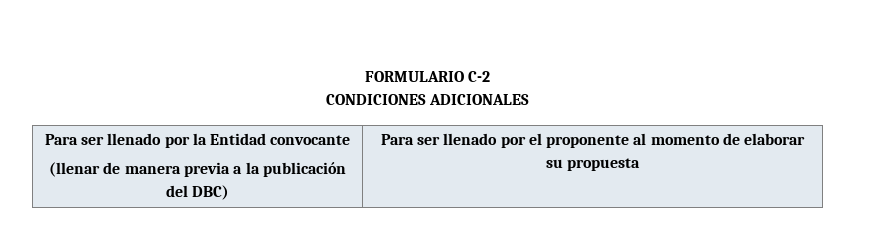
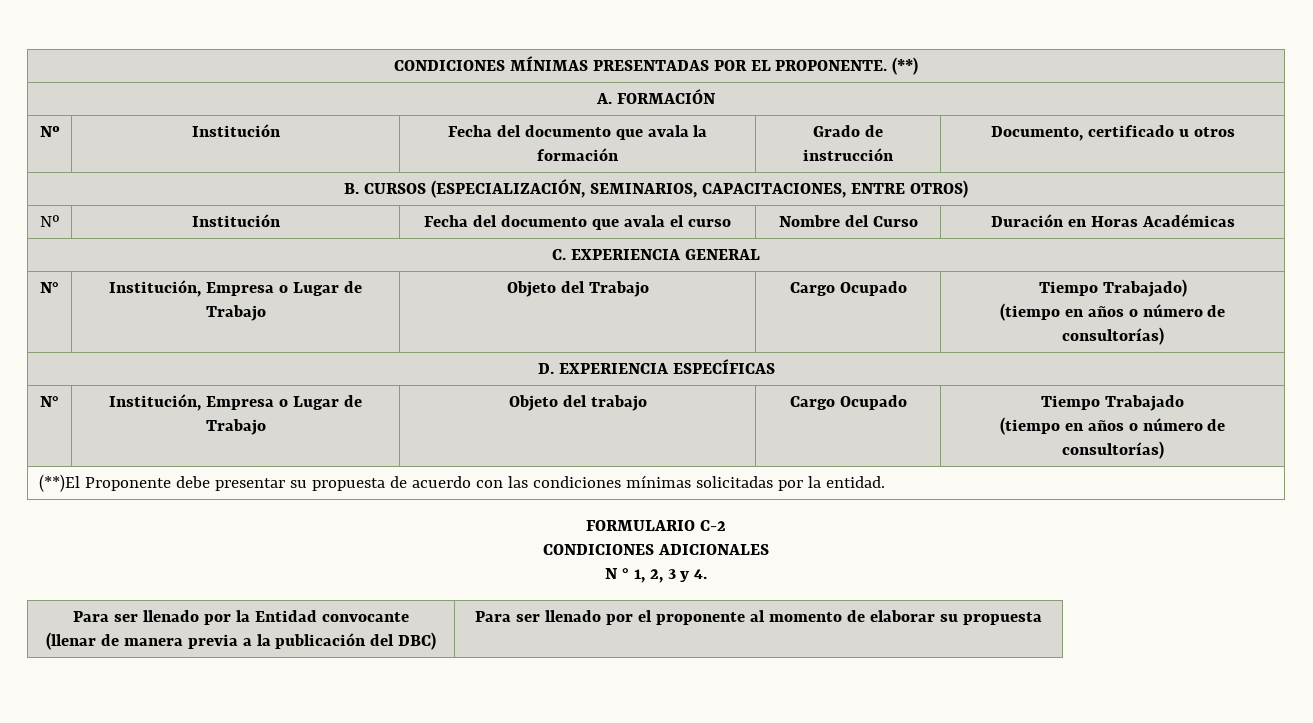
[364,71,491,82] [325,94,530,105] FORMULARIO C-2 // CONDICIONES ADICIONALES -> [393,56,919,75] [596,89,716,104] [39,126,60,137] [191,124,281,137] [447,125,708,140] [537,148,619,161] [813,125,883,137] [803,148,894,161] [990,125,1235,141] [344,179,968,198] [39,215,60,227] [191,214,281,227] [424,215,731,230] [778,215,918,227] [990,214,1235,227] [552,249,760,260] [40,282,59,293] [109,280,362,297] [205,305,266,321] [506,281,649,297] [789,281,907,296] [1038,279,1187,297] [999,303,1226,321] [1061,327,1164,345] [537,359,775,374] [40,396,59,407] [109,394,362,411] [205,419,266,435] [508,395,647,411] [789,395,907,410] [1041,395,1184,411] [999,417,1226,435] [1061,441,1164,459] [38,474,885,492] [586,520,726,531] [543,544,769,555] [604,568,708,583] CONDICIONES MÍNIMAS PRESENTADAS POR EL PROPONENTE. (**) // A. FORMACIÓN // Nº | Institución | Fecha del documento que avala la formación | Grado de instrucción | Documento, certificado u otros // B. CURSOS (ESPECIALIZACIÓN, SEMINARIOS, CAPACITACIONES, ENTRE OTROS) // Nº | Institución | Fecha del documento que avala el curso | Nombre del Curso | Duración en Horas Académicas // C. EXPERIENCIA GENERAL // N° | Institución, Empresa o Lugar de Trabajo | Objeto del Trabajo | Cargo Ocupado | Tiempo Trabajado) // (tiempo en años o número de consultorías) // D. EXPERIENCIA ESPECÍFICAS // N° | Institución, Empresa o Lugar de Trabajo | Objeto del trabajo | Cargo Ocupado | Tiempo Trabajado // (tiempo en años o número de consultorías) // (**)El Proponente debe presentar su propuesta de acuerdo con las condiciones mínimas solicitadas por la entidad. // FORMULARIO C-2 // CONDICIONES ADICIONALES // N ° 1, 2, 3 y 4.

